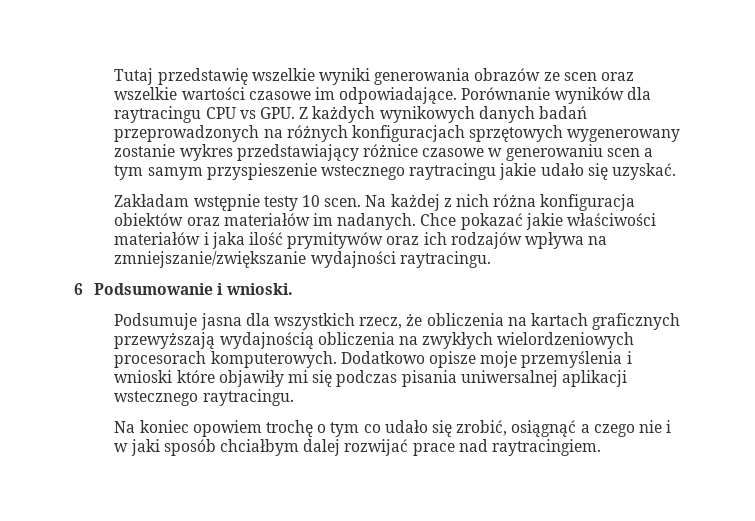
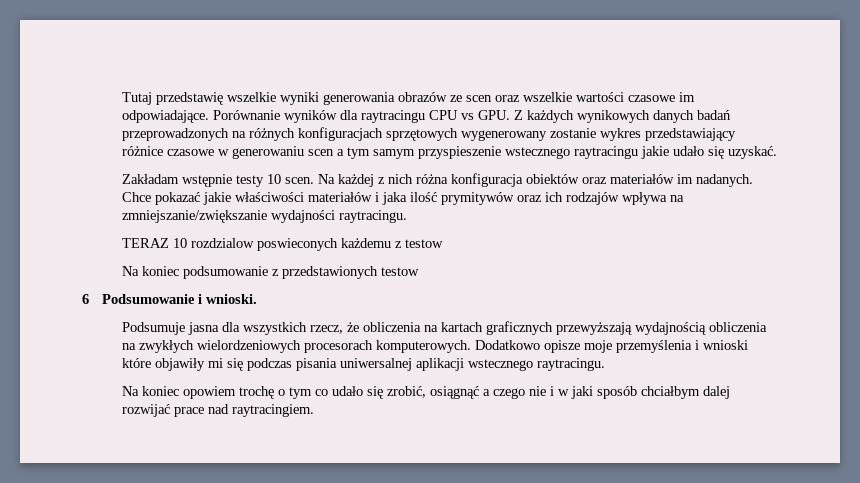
(491, 259) none -> [122,238,444,251] [122,266,420,279] // TERAZ 10 rozdzialow poswieconych każdemu z testow // Na koniec podsumowanie z przedstawionych testow

